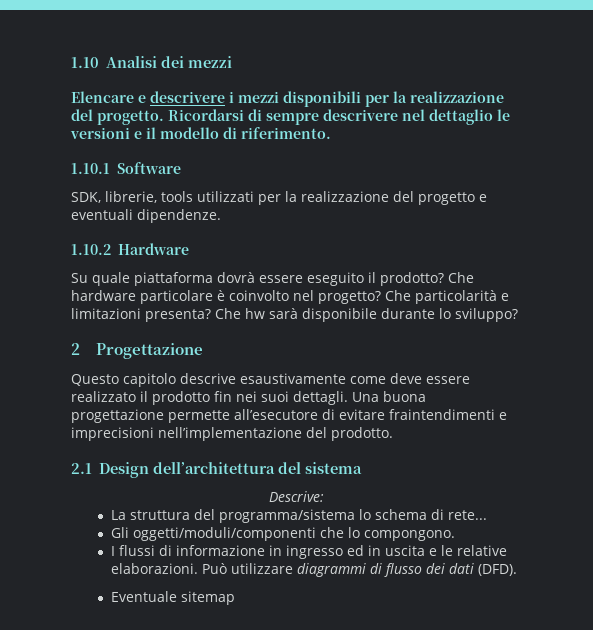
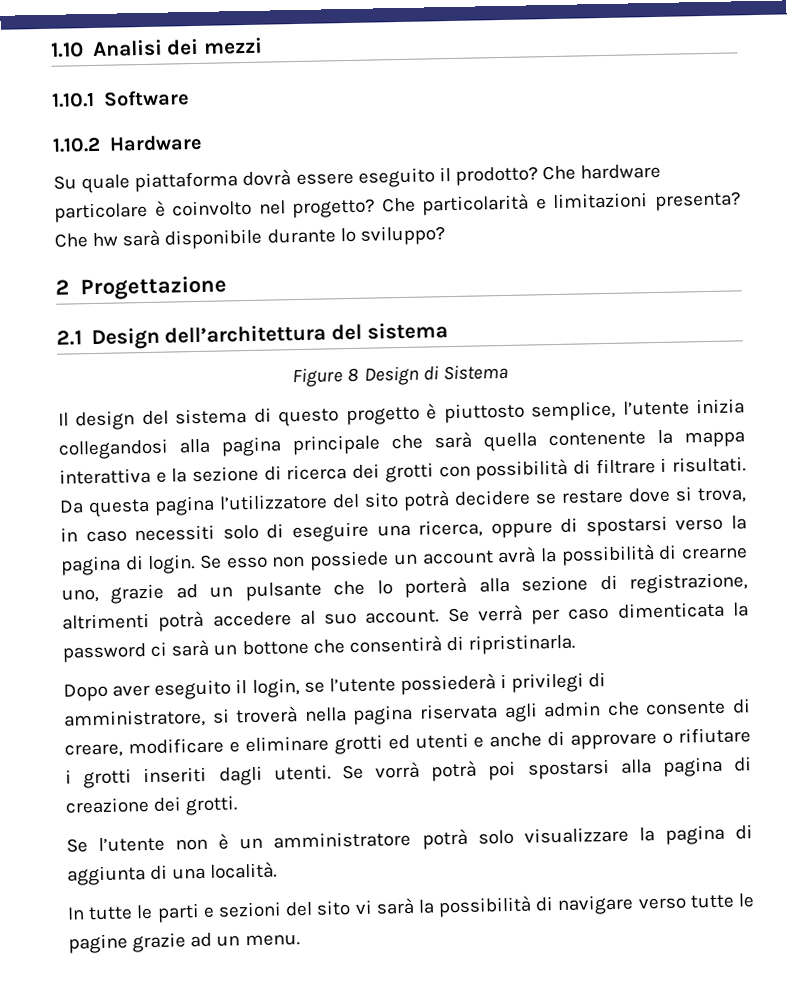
[71,91,504,107] [71,109,510,125] [70,127,331,139] [71,162,181,174] [71,191,487,205] [71,209,221,223] Elencare e descrivere i mezzi disponibili per la realizzazione del progetto. Ricordarsi di sempre descrivere nel dettaglio le versioni e il modello di riferimento. // 1.10.1 Software // SDK, librerie, tools utilizzati per la realizzazione del progetto e eventuali dipendenze. -> [51,90,190,108] 1.10.1 Software
[71,373,470,387] [71,391,426,405] [71,409,507,423] [71,427,393,441] // Questo capitolo descrive esaustivamente come deve essere realizzato il prodotto fin nei suoi dettagli. Una buona progettazione permette all’esecutore di evitare fraintendimenti e imprecisioni nell’implementazione del prodotto. -> (227, 288) none
[269,491,324,502] [110,509,487,523] [110,527,455,541] [110,545,507,559] [110,563,517,577] [110,591,235,605] Descrive: // La struttura del programma/sistema lo schema di rete... // Gli oggetti/moduli/componenti che lo compongono. // I flussi di informazione in ingresso ed in uscita e le relative elaborazioni. Può utilizzare diagrammi di flusso dei dati (DFD). // Eventuale sitemap -> [292,363,509,388] [58,398,746,431] [58,429,745,460] [59,456,747,485] [59,486,747,518] [60,515,748,543] [60,544,748,576] [61,572,748,604] [62,601,749,632] [62,633,576,663] [63,672,607,702] [64,698,752,729] [64,727,752,758] [65,756,752,789] [65,795,239,816] [66,824,754,853] [67,861,278,886] [67,893,754,923] [68,932,300,954] Figure 8 Design di Sistema // Il design del sistema di questo progetto è piuttosto semplice, l’utente inizia collegandosi alla pagina principale che sarà quella contenente la mappa interattiva e la sezione di ricerca dei grotti con possibilità di filtrare i risultati. Da questa pagina l’utilizzatore del sito potrà decidere se restare dove si trova, in caso necessiti solo di eseguire una ricerca, oppure di spostarsi verso la pagina di login. Se esso non possiede un account avrà la possibilità di crearne uno, grazie ad un pulsante che lo porterà alla sezione di registrazione, altrimenti potrà accedere al suo account. Se verrà per caso dimenticata la password ci sarà un bottone che consentirà di ripristinarla. // Dopo aver eseguito il login, se l’utente possiederà i privilegi di amministratore, si troverà nella pagina riservata agli admin che consente di creare, modificare e eliminare grotti ed utenti e anche di approvare o rifiutare i grotti inseriti dagli utenti. Se vorrà potrà poi spostarsi alla pagina di creazione dei grotti. // Se l’utente non è un amministratore potrà solo visualizzare la pagina di aggiunta di una località. // In tutte le parti e sezioni del sito vi sarà la possibilità di navigare verso tutte le pagine grazie ad un menu.

